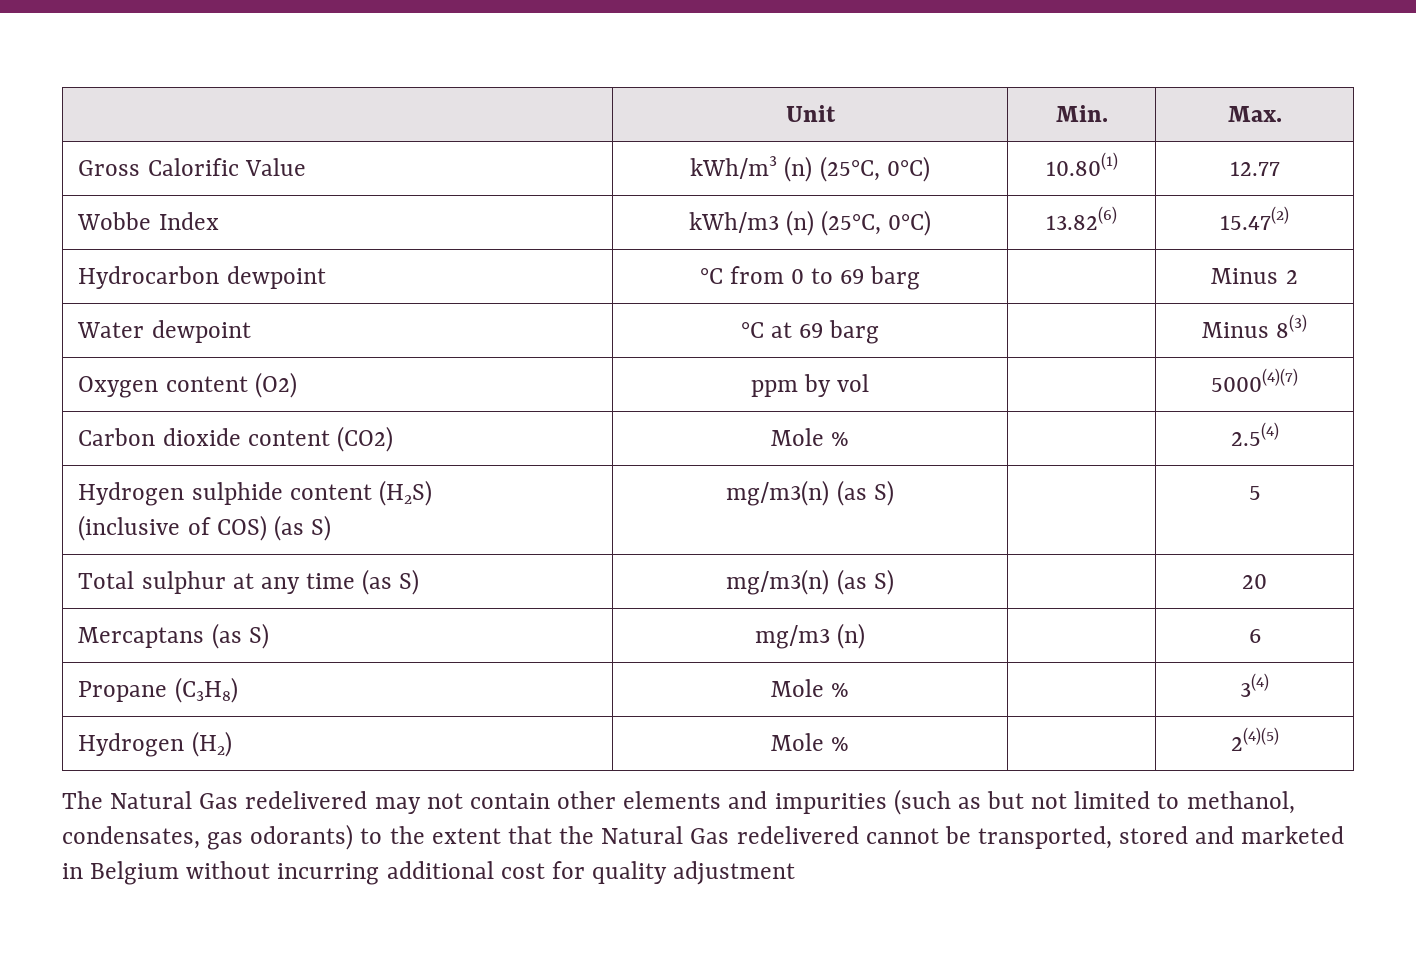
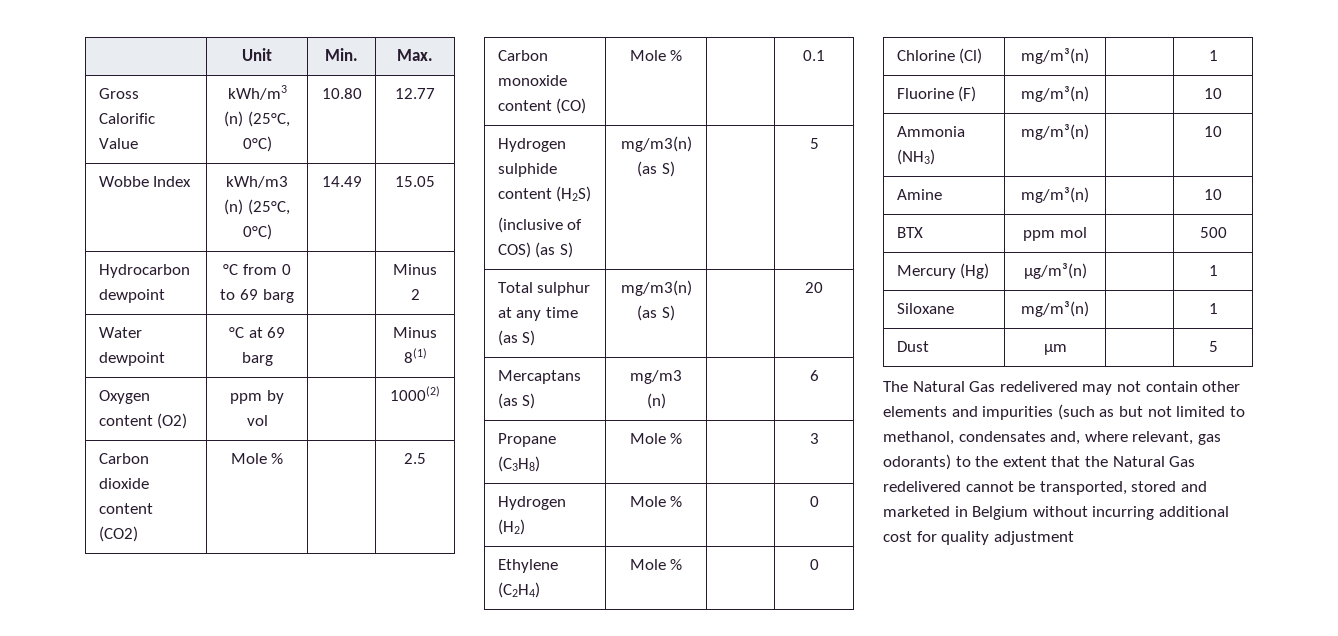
[1045,152,1118,176] 10.80(1) -> [321,88,362,99] 10.80
[1046,206,1117,230] [1220,206,1289,230] 13.82(6) | 15.47(2) -> [321,176,362,187] [395,176,435,187] 14.49 | 15.05
[1276,314,1308,338] 8(3) -> [403,348,427,363] 8(1)
[1211,368,1298,392] 5000(4)(7) -> [390,386,440,401] 1000(2)
[1230,422,1279,446] 2.5(4) -> [404,453,426,464] [497,50,548,61] [497,75,567,86] [497,98,587,114] [629,50,683,61] [803,50,825,61] 2.5 // Carbon monoxide content (CO) | Mole % | | 0.1
[1240,673,1269,697] 3(4) -> [809,433,819,444] 3
[1230,727,1279,751] 2(4)(5) -> [809,496,819,507] [497,559,558,573] [497,582,540,598] [629,559,683,570] [809,559,819,570] [896,48,983,64] [1021,48,1089,64] [1208,50,1218,61] [896,86,977,102] [1021,86,1089,102] [1204,88,1222,99] [896,126,965,137] [896,149,935,165] [1021,124,1089,140] [1204,126,1222,137] [896,189,942,200] [1021,187,1089,203] [1204,189,1222,200] [896,227,923,238] [1023,227,1087,241] [1199,227,1227,238] [896,263,990,279] [1023,263,1087,279] [1208,265,1218,276] [896,303,954,314] [1021,301,1089,317] [1208,303,1218,314] [896,341,929,352] [1043,344,1067,355] [1208,341,1218,352] 0 // Ethylene (C2H4) | Mole % | | 0 // Chlorine (Cl) | mg/m³(n) | | 1 // Fluorine (F) | mg/m³(n) | | 10 // Ammonia (NH3) | mg/m³(n) | | 10 // Amine | mg/m³(n) | | 10 // BTX | ppm mol | | 500 // Mercury (Hg) | µg/m³(n) | | 1 // Siloxane | mg/m³(n) | | 1 // Dust | µm | | 5
[62,826,200,849] condensates, -> [958,431,1194,445] condensates and, where relevant,

